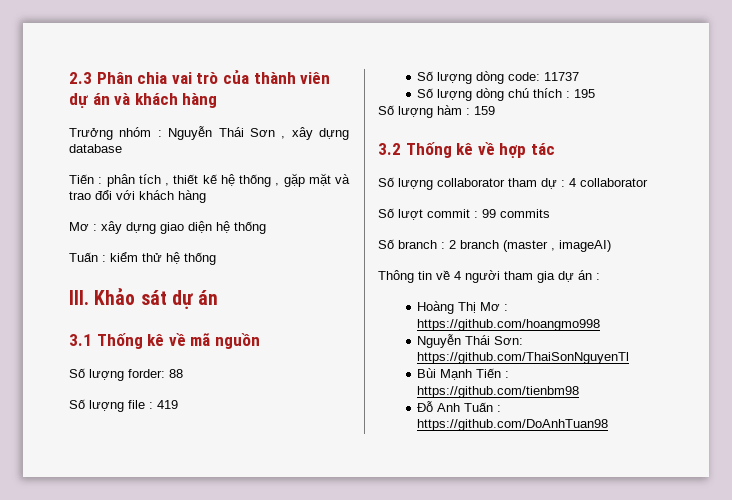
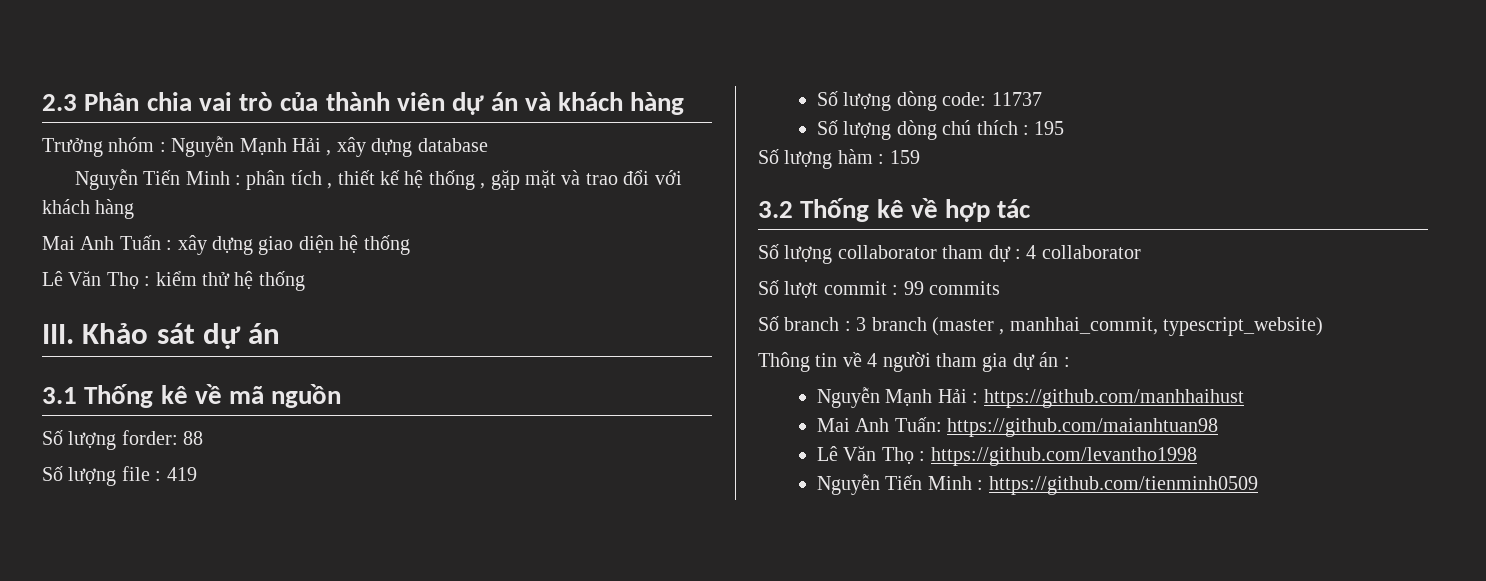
[218,127,275,137] Thái Sơn -> [239,138,321,155] Mạnh Hải
[69,174,94,184] Tiến -> [74,169,230,190] Nguyễn Tiến Minh
[69,222,89,231] Mơ -> [42,235,161,250] Mai Anh Tuấn
[69,252,98,262] Tuấn -> [42,271,139,289] Lê Văn Thọ
[449,240,456,249] 2 -> [856,317,867,331] 3
[559,240,611,252] imageAI) -> [1009,317,1324,336] manhhai_commit, typescript_website)
[417,301,509,314] [417,319,601,331] [417,334,524,348] [417,352,630,364] [417,368,510,380] [417,386,580,398] [417,401,502,412] [417,419,609,431] Hoàng Thị Mơ : https://github.com/hoangmo998 // Nguyễn Thái Sơn: https://github.com/ThaiSonNguyenTl // Bùi Mạnh Tiến : https://github.com/tienbm98 // Đỗ Anh Tuấn : https://github.com/DoAnhTuan98 -> [816,387,1244,408] [816,417,1219,437] [816,446,1197,466] [816,474,1258,495] Nguyễn Mạnh Hải : https://github.com/manhhaihust // Mai Anh Tuấn: https://github.com/maianhtuan98 // Lê Văn Thọ : https://github.com/levantho1998 // Nguyễn Tiến Minh : https://github.com/tienminh0509

